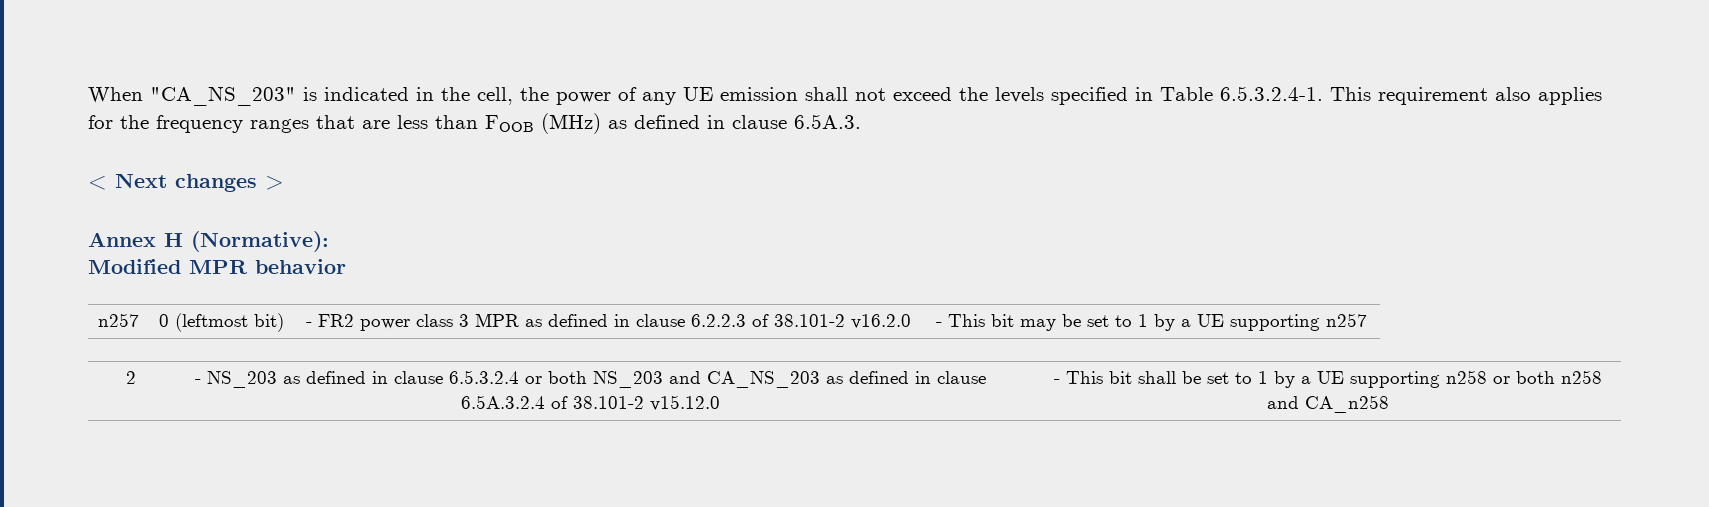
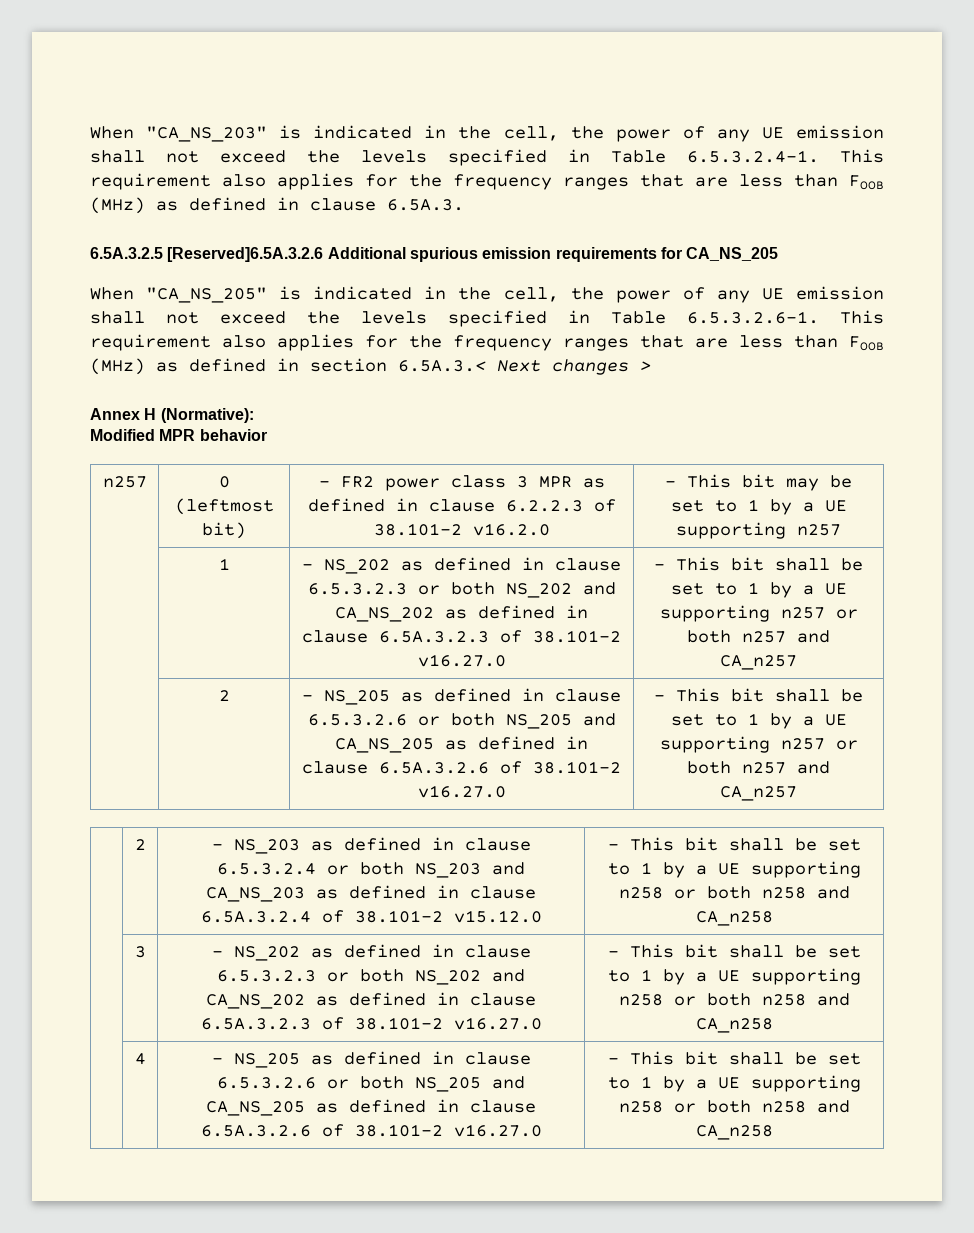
[88,175,107,190] < -> [90,247,779,262] [90,286,885,303] [90,310,884,327] [90,334,884,351] [90,358,486,375] 6.5A.3.2.5 [Reserved]6.5A.3.2.6 Additional spurious emission requirements for CA_NS_205 // When "CA_NS_205" is indicated in the cell, the power of any UE emission shall not exceed the levels specified in Table 6.5.3.2.6-1. This requirement also applies for the frequency ranges that are less than FOOB (MHz) as defined in section 6.5A.3.<
(1367, 320) none -> [218,558,230,570] [302,557,621,574] [307,582,616,598] [335,605,588,622] [302,630,621,643] [417,654,506,667] [654,557,863,571] [670,582,847,598] [659,605,858,622] [687,630,830,643] [720,655,797,670] [218,690,230,701] [302,688,621,705] [307,713,616,729] [335,736,588,753] [302,761,621,774] [417,785,506,798] [654,688,863,702] [670,713,847,729] [659,736,858,753] [687,761,830,774] [720,786,797,801] // | 1 | - NS_202 as defined in clause 6.5.3.2.3 or both NS_202 and CA_NS_202 as defined in clause 6.5A.3.2.3 of 38.101-2 v16.27.0 | - This bit shall be set to 1 by a UE supporting n257 or both n257 and CA_n257 // | 2 | - NS_205 as defined in clause 6.5.3.2.6 or both NS_205 and CA_NS_205 as defined in clause 6.5A.3.2.6 of 38.101-2 v16.27.0 | - This bit shall be set to 1 by a UE supporting n257 or both n257 and CA_n257
(1389, 404) none -> [134,946,146,958] [211,944,531,961] [217,969,525,985] [206,992,536,1009] [200,1017,542,1030] [607,944,861,958] [607,968,861,985] [618,993,850,1006] [695,1018,773,1033] [134,1053,146,1065] [211,1051,531,1068] [217,1076,525,1092] [206,1099,536,1116] [200,1124,542,1137] [607,1051,861,1065] [607,1075,861,1092] [618,1100,850,1113] [695,1125,773,1140] // | 3 | - NS_202 as defined in clause 6.5.3.2.3 or both NS_202 and CA_NS_202 as defined in clause 6.5A.3.2.3 of 38.101-2 v16.27.0 | - This bit shall be set to 1 by a UE supporting n258 or both n258 and CA_n258 // | 4 | - NS_205 as defined in clause 6.5.3.2.6 or both NS_205 and CA_NS_205 as defined in clause 6.5A.3.2.6 of 38.101-2 v16.27.0 | - This bit shall be set to 1 by a UE supporting n258 or both n258 and CA_n258

